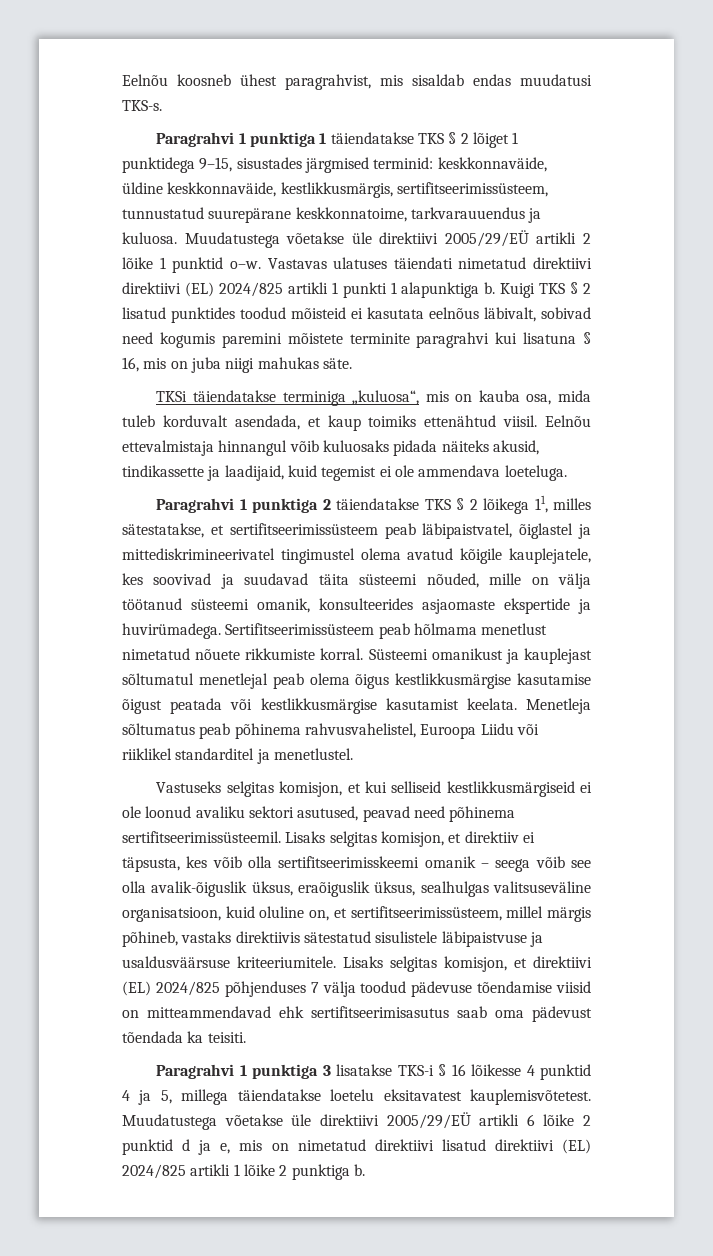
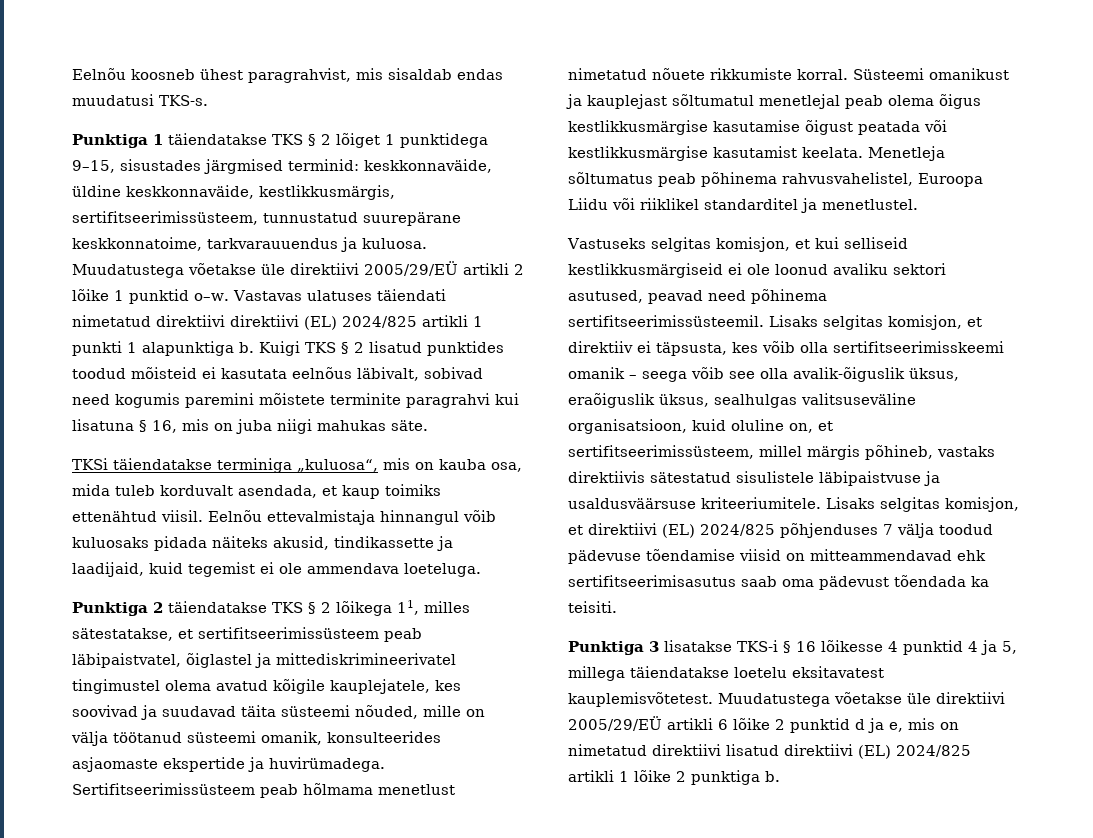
[156,132,317,147] Paragrahvi 1 punktiga -> [72,134,148,148] Punktiga
[156,498,319,513] Paragrahvi 1 punktiga -> [72,602,148,616] Punktiga
[156,1064,319,1079] Paragrahvi 1 punktiga -> [568,641,644,655] Punktiga

